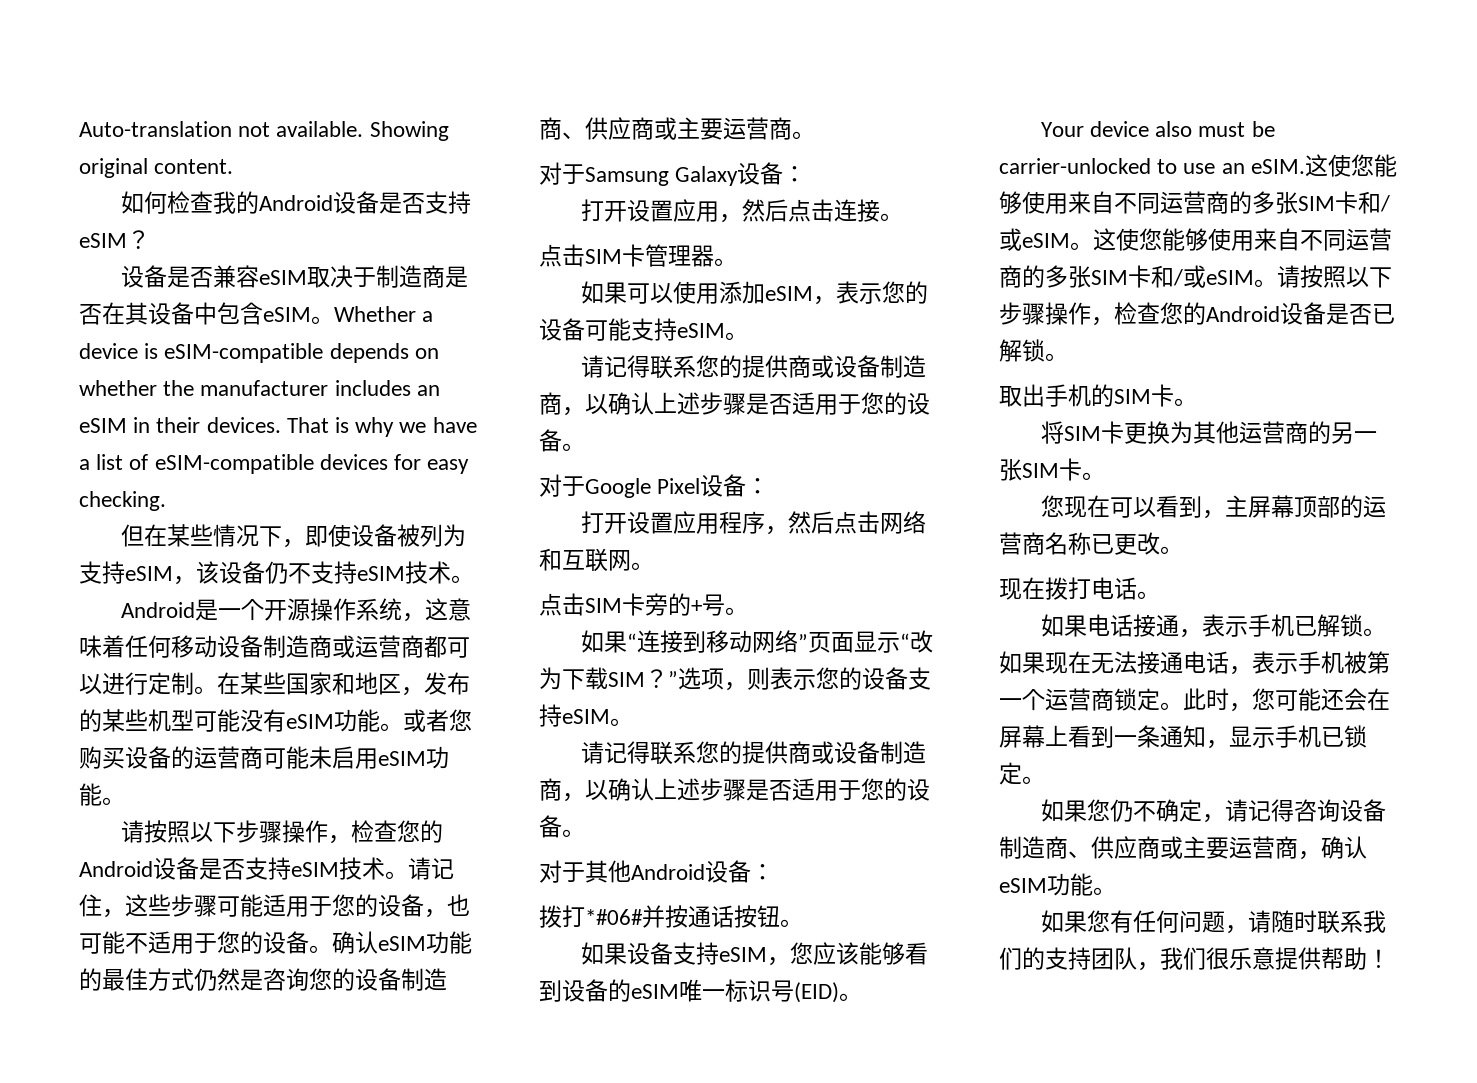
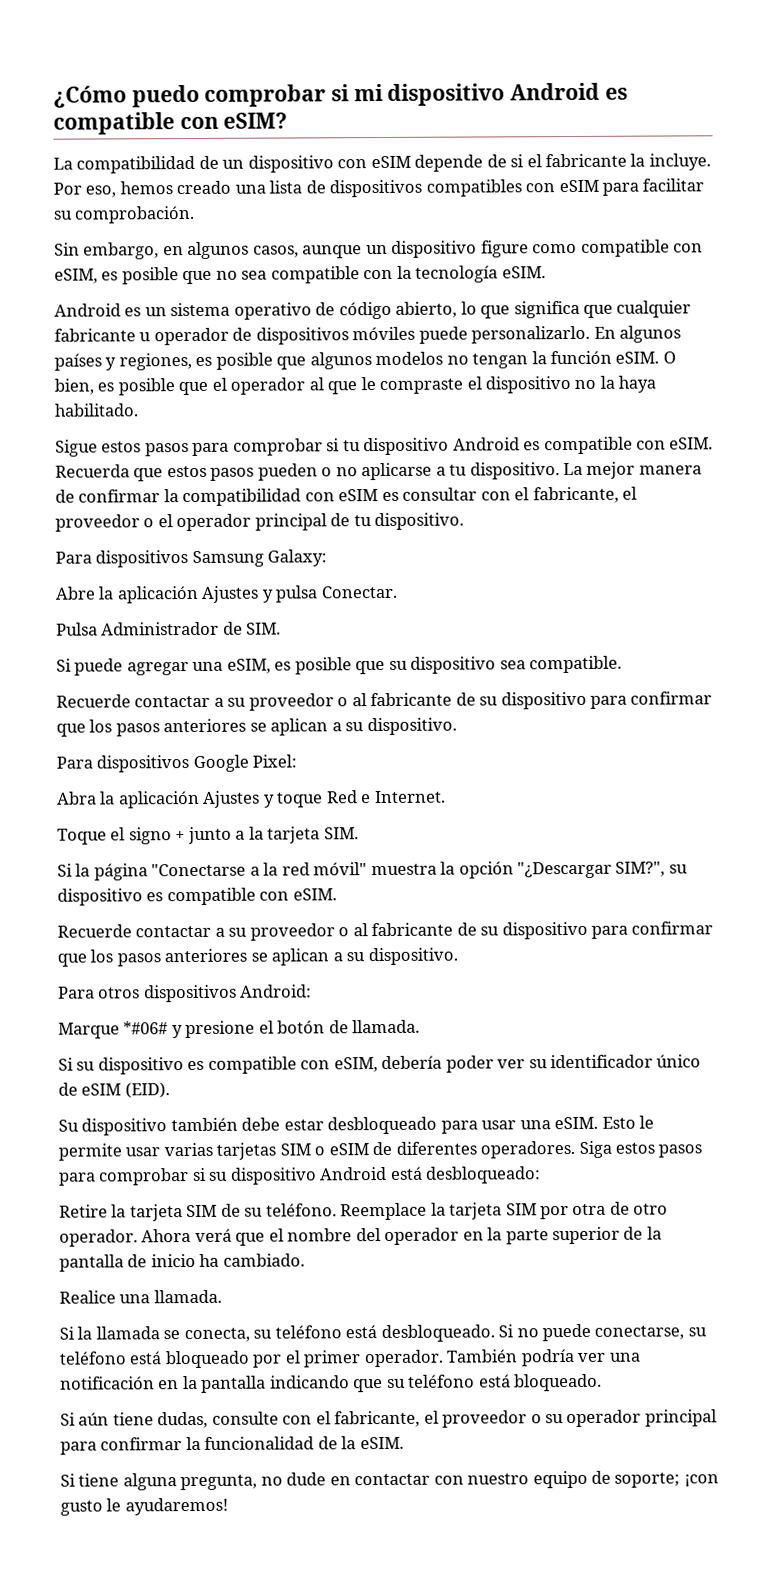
[79,121,449,141] [79,158,234,178] [120,191,471,214] [79,230,150,249] [120,265,468,288] [79,302,434,325] [79,343,439,363] [79,380,440,396] [79,417,477,437] [79,454,470,474] [79,491,166,511] [120,524,466,548] [79,561,474,585] [120,598,471,622] [79,635,470,658] [79,672,470,696] [79,709,472,732] [79,746,449,769] [79,783,125,806] [120,820,443,844] [79,857,454,880] [79,894,470,918] [79,931,472,954] [79,968,447,991] [539,117,815,140] [539,162,807,186] [580,199,903,223] [539,244,737,267] [580,281,928,305] [539,318,748,341] [580,355,926,379] [539,392,930,416] [539,429,585,452] [539,474,770,498] [580,511,926,535] [539,548,654,572] [539,593,748,616] [580,630,933,653] [539,667,931,691] [539,704,633,727] [580,741,926,765] [539,778,930,802] [539,815,585,838] [539,860,774,883] [539,905,803,928] [580,942,928,966] [539,979,862,1003] [1040,121,1275,137] [999,154,1397,177] [999,191,1390,214] [999,228,1392,251] [999,265,1392,288] [999,302,1395,326] [999,339,1068,362] [999,384,1197,407] [1040,421,1377,444] [999,458,1105,481] [1040,495,1386,519] [999,532,1183,555] [999,577,1160,600] [1040,614,1386,638] [999,651,1390,675] [999,688,1390,712] [999,725,1367,749] [999,762,1045,785] [1040,799,1386,823] [999,836,1367,860] [999,873,1116,896] [1040,910,1386,934] [999,947,1390,971] Auto-translation not available. Showing original content. // 如何检查我的Android设备是否支持eSIM？ // 设备是否兼容eSIM取决于制造商是否在其设备中包含eSIM。Whether a device is eSIM-compatible depends on whether the manufacturer includes an eSIM in their devices. That is why we have a list of eSIM-compatible devices for easy checking. // 但在某些情况下，即使设备被列为支持eSIM，该设备仍不支持eSIM技术。 // Android是一个开源操作系统，这意味着任何移动设备制造商或运营商都可以进行定制。在某些国家和地区，发布的某些机型可能没有eSIM功能。或者您购买设备的运营商可能未启用eSIM功能。 // 请按照以下步骤操作，检查您的Android设备是否支持eSIM技术。请记住，这些步骤可能适用于您的设备，也可能不适用于您的设备。确认eSIM功能的最佳方式仍然是咨询您的设备制造商、供应商或主要运营商。 // 对于Samsung Galaxy设备： // 打开设置应用，然后点击连接。 // 点击SIM卡管理器。 // 如果可以使用添加eSIM，表示您的设备可能支持eSIM。 // 请记得联系您的提供商或设备制造商，以确认上述步骤是否适用于您的设备。 // 对于Google Pixel设备： // 打开设置应用程序，然后点击网络和互联网。 // 点击SIM卡旁的+号。 // 如果“连接到移动网络”页面显示“改为下载SIM？”选项，则表示您的设备支持eSIM。 // 请记得联系您的提供商或设备制造商，以确认上述步骤是否适用于您的设备。 // 对于其他Android设备： // 拨打*#06#并按通话按钮。 // 如果设备支持eSIM，您应该能够看到设备的eSIM唯一标识号(EID)。 // Your device also must be carrier-unlocked to use an eSIM.这使您能够使用来自不同运营商的多张SIM卡和/或eSIM。这使您能够使用来自不同运营商的多张SIM卡和/或eSIM。请按照以下步骤操作，检查您的Android设备是否已解锁。 // 取出手机的SIM卡。 // 将SIM卡更换为其他运营商的另一张SIM卡。 // 您现在可以看到，主屏幕顶部的运营商名称已更改。 // 现在拨打电话。 // 如果电话接通，表示手机已解锁。如果现在无法接通电话，表示手机被第一个运营商锁定。此时，您可能还会在屏幕上看到一条通知，显示手机已锁定。 // 如果您仍不确定，请记得咨询设备制造商、供应商或主要运营商，确认eSIM功能。 // 如果您有任何问题，请随时联系我们的支持团队，我们很乐意提供帮助！ -> [53,82,628,108] [53,112,289,135] [53,153,711,174] [53,178,705,198] [53,205,196,224] [54,239,704,260] [54,265,546,285] [54,300,692,320] [54,325,682,346] [54,350,676,371] [54,375,657,396] [54,403,139,417] [55,436,714,457] [55,461,702,482] [55,486,638,507] [55,512,465,532] [55,549,328,568] [55,585,397,604] [56,621,282,636] [56,655,623,676] [56,691,713,711] [56,717,457,737] [56,754,298,773] [57,790,446,809] [57,826,359,845] [57,861,688,881] [57,887,337,906] [57,921,714,941] [57,947,458,967] [58,984,313,1003] [58,1019,421,1039] [58,1054,702,1075] [58,1082,170,1099] [58,1115,655,1136] [58,1140,703,1161] [58,1166,542,1186] [59,1201,669,1222] [59,1226,662,1247] [59,1253,305,1272] [59,1289,222,1304] [59,1323,707,1343] [59,1349,640,1369] [60,1373,603,1393] [60,1409,717,1429] [60,1436,404,1455] [60,1470,719,1491] [60,1497,228,1516] ¿Cómo puedo comprobar si mi dispositivo Android es compatible con eSIM? // La compatibilidad de un dispositivo con eSIM depende de si el fabricante la incluye. Por eso, hemos creado una lista de dispositivos compatibles con eSIM para facilitar su comprobación. // Sin embargo, en algunos casos, aunque un dispositivo figure como compatible con eSIM, es posible que no sea compatible con la tecnología eSIM. // Android es un sistema operativo de código abierto, lo que significa que cualquier fabricante u operador de dispositivos móviles puede personalizarlo. En algunos países y regiones, es posible que algunos modelos no tengan la función eSIM. O bien, es posible que el operador al que le compraste el dispositivo no la haya habilitado. // Sigue estos pasos para comprobar si tu dispositivo Android es compatible con eSIM. Recuerda que estos pasos pueden o no aplicarse a tu dispositivo. La mejor manera de confirmar la compatibilidad con eSIM es consultar con el fabricante, el proveedor o el operador principal de tu dispositivo. // Para dispositivos Samsung Galaxy: // Abre la aplicación Ajustes y pulsa Conectar. // Pulsa Administrador de SIM. // Si puede agregar una eSIM, es posible que su dispositivo sea compatible. // Recuerde contactar a su proveedor o al fabricante de su dispositivo para confirmar que los pasos anteriores se aplican a su dispositivo. // Para dispositivos Google Pixel: // Abra la aplicación Ajustes y toque Red e Internet. // Toque el signo + junto a la tarjeta SIM. // Si la página "Conectarse a la red móvil" muestra la opción "¿Descargar SIM?", su dispositivo es compatible con eSIM. // Recuerde contactar a su proveedor o al fabricante de su dispositivo para confirmar que los pasos anteriores se aplican a su dispositivo. // Para otros dispositivos Android: // Marque *#06# y presione el botón de llamada. // Si su dispositivo es compatible con eSIM, debería poder ver su identificador único de eSIM (EID). // Su dispositivo también debe estar desbloqueado para usar una eSIM. Esto le permite usar varias tarjetas SIM o eSIM de diferentes operadores. Siga estos pasos para comprobar si su dispositivo Android está desbloqueado: // Retire la tarjeta SIM de su teléfono. Reemplace la tarjeta SIM por otra de otro operador. Ahora verá que el nombre del operador en la parte superior de la pantalla de inicio ha cambiado. // Realice una llamada. // Si la llamada se conecta, su teléfono está desbloqueado. Si no puede conectarse, su teléfono está bloqueado por el primer operador. También podría ver una notificación en la pantalla indicando que su teléfono está bloqueado. // Si aún tiene dudas, consulte con el fabricante, el proveedor o su operador principal para confirmar la funcionalidad de la eSIM. // Si tiene alguna pregunta, no dude en contactar con nuestro equipo de soporte; ¡con gusto le ayudaremos!

